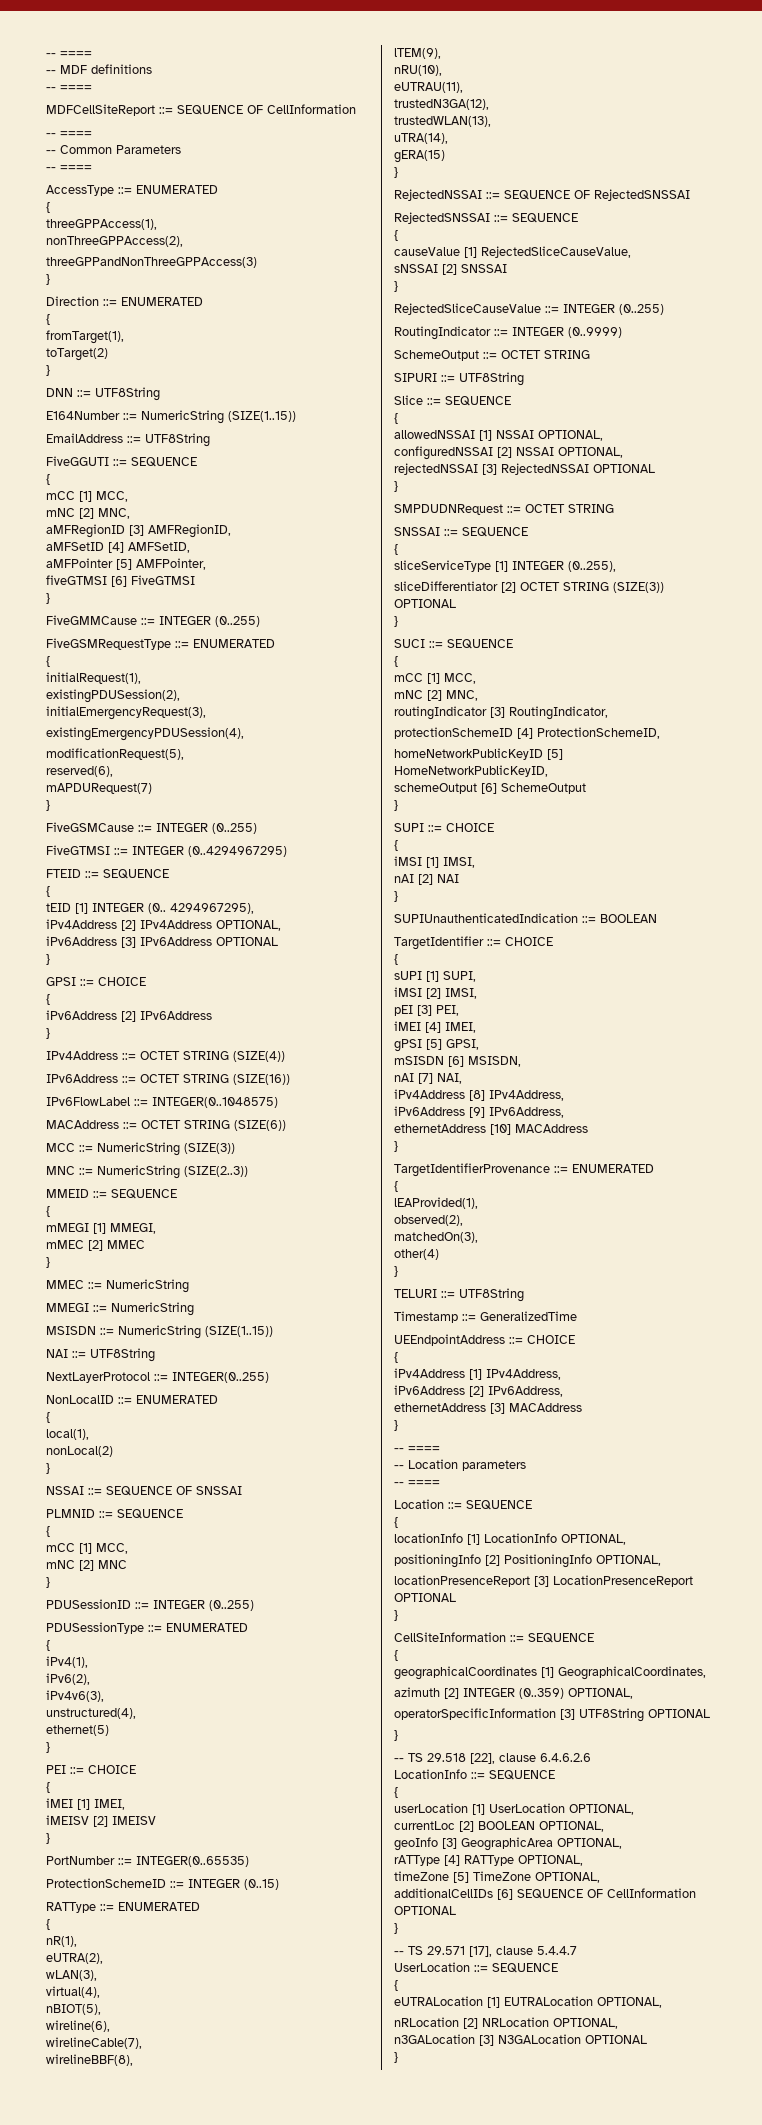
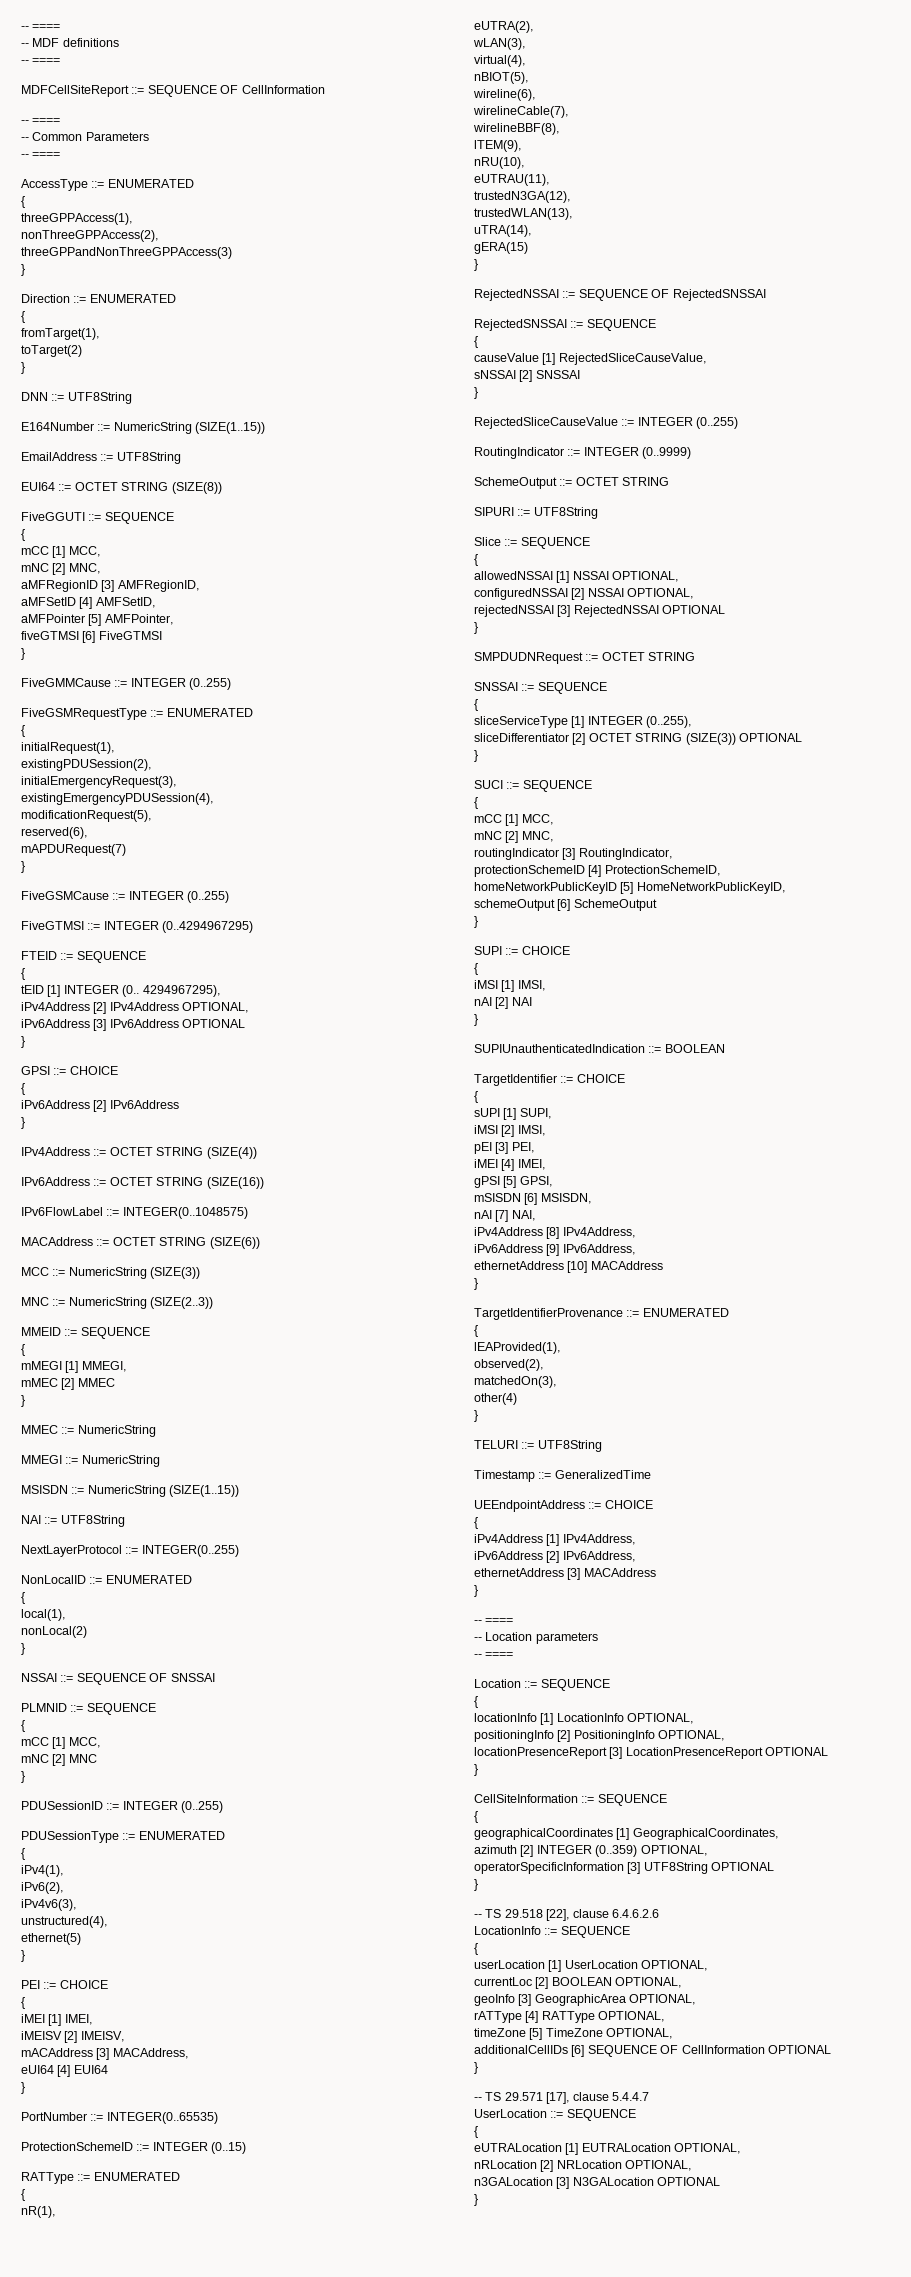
(210, 440) none -> [21,482,222,494] // EUI64 ::= OCTET STRING (SIZE(8))
[112,1816,156,1825] IMEISV -> [80,2031,124,2042] [21,2048,188,2060] [21,2065,108,2077] IMEISV, // mACAddress [3] MACAddress, // eUI64 [4] EUI64

